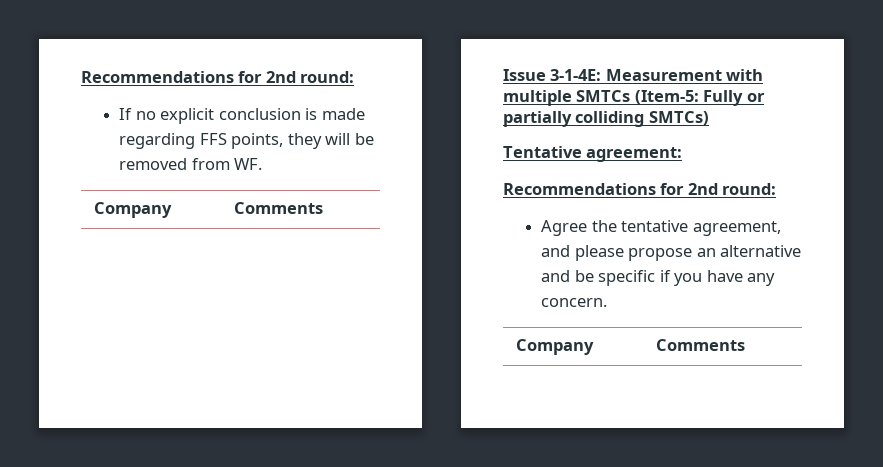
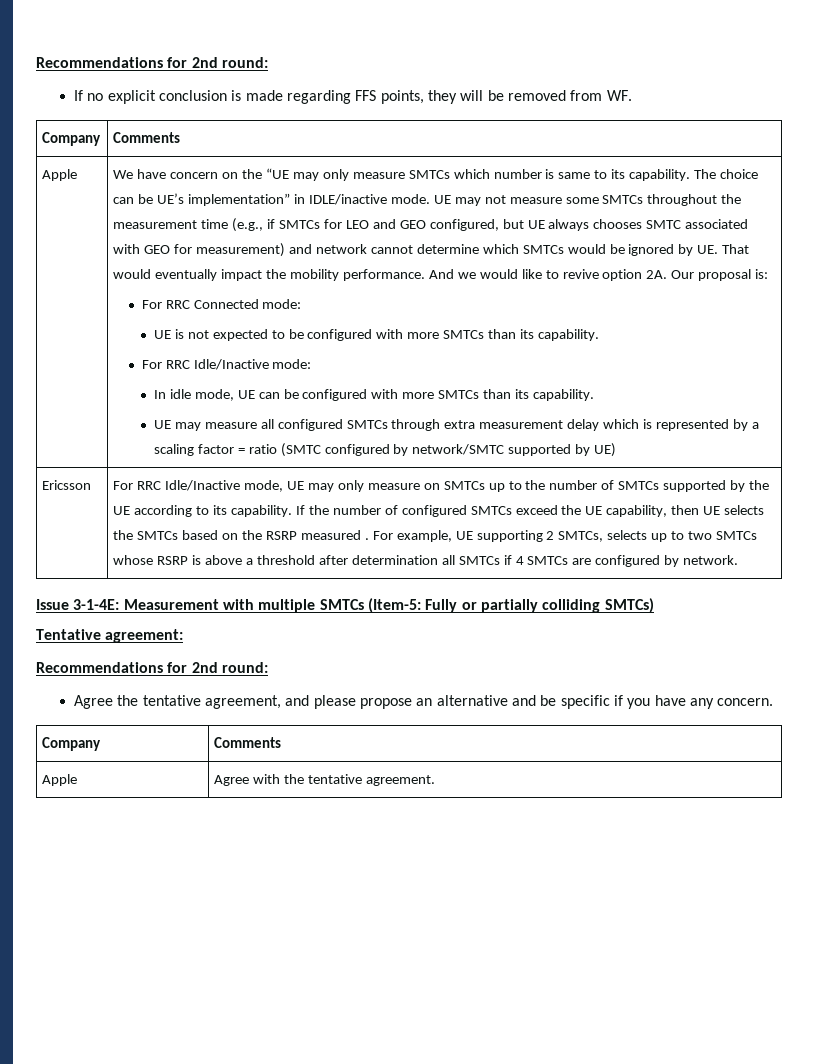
(323, 208) none -> [42,169,78,181] [113,168,758,181] [113,193,742,206] [113,218,749,232] [113,243,750,257] [113,269,769,281] [141,299,302,309] [153,329,599,341] [141,359,312,370] [153,389,594,401] [153,419,759,431] [153,443,617,457] [42,480,92,490] [113,480,769,492] [113,505,765,517] [113,530,757,542] [113,555,739,567] // Apple | We have concern on the “UE may only measure SMTCs which number is same to its capability. The choice can be UE’s implementation” in IDLE/inactive mode. UE may not measure some SMTCs throughout the measurement time (e.g., if SMTCs for LEO and GEO configured, but UE always chooses SMTC associated with GEO for measurement) and network cannot determine which SMTCs would be ignored by UE. That would eventually impact the mobility performance. And we would like to revive option 2A. Our proposal is: // For RRC Connected mode: // UE is not expected to be configured with more SMTCs than its capability. // For RRC Idle/Inactive mode: // In idle mode, UE can be configured with more SMTCs than its capability. // UE may measure all configured SMTCs through extra measurement delay which is represented by a scaling factor = ratio (SMTC configured by network/SMTC supported by UE) // Ericsson | For RRC Idle/Inactive mode, UE may only measure on SMTCs up to the number of SMTCs supported by the UE according to its capability. If the number of configured SMTCs exceed the UE capability, then UE selects the SMTCs based on the RSRP measured . For example, UE supporting 2 SMTCs, selects up to two SMTCs whose RSRP is above a threshold after determination all SMTCs if 4 SMTCs are configured by network.
(745, 345) none -> [42,774,78,786] [214,774,436,786] // Apple | Agree with the tentative agreement.

